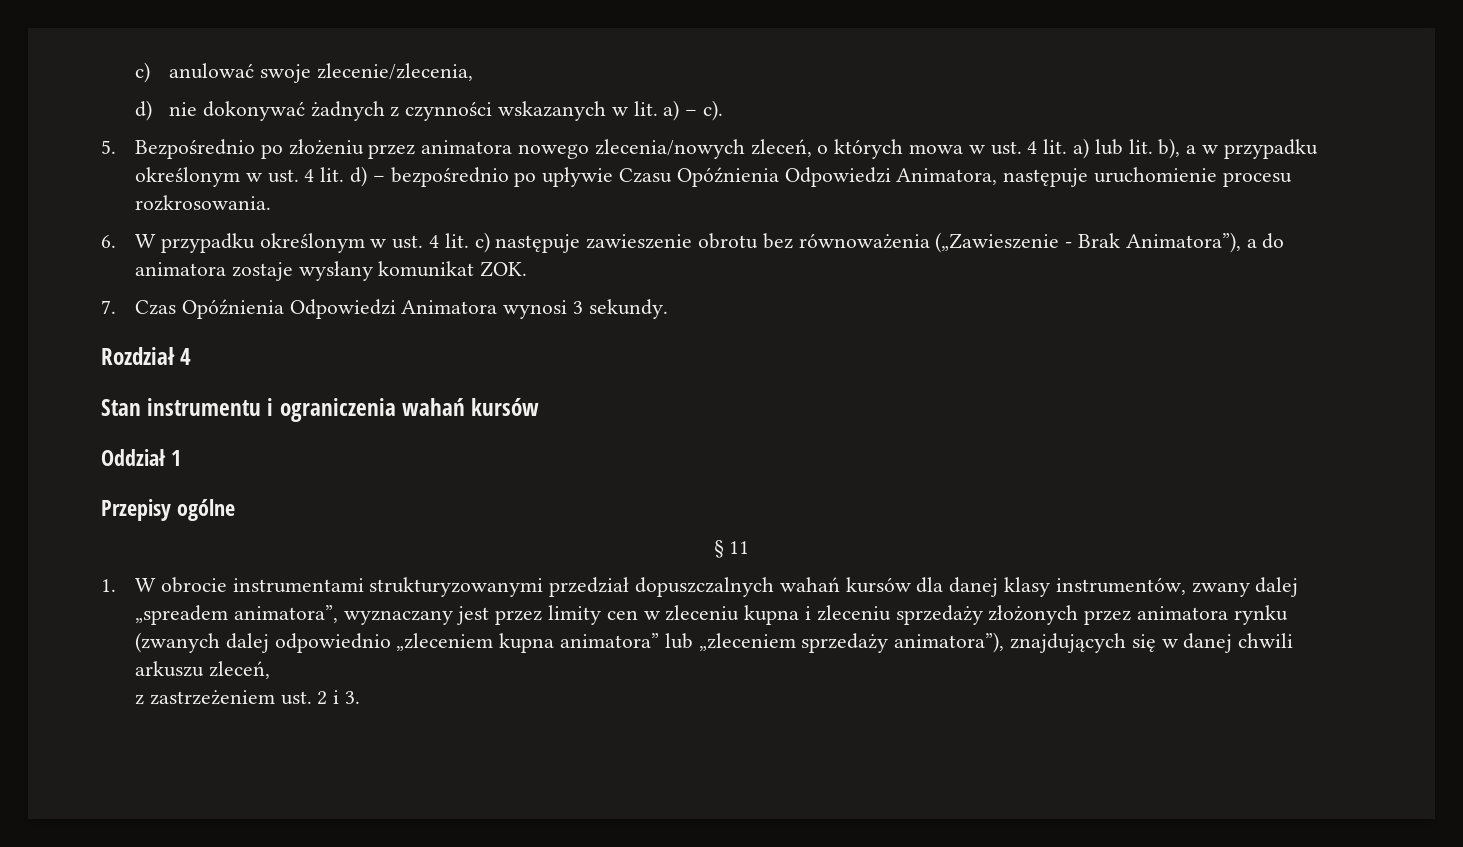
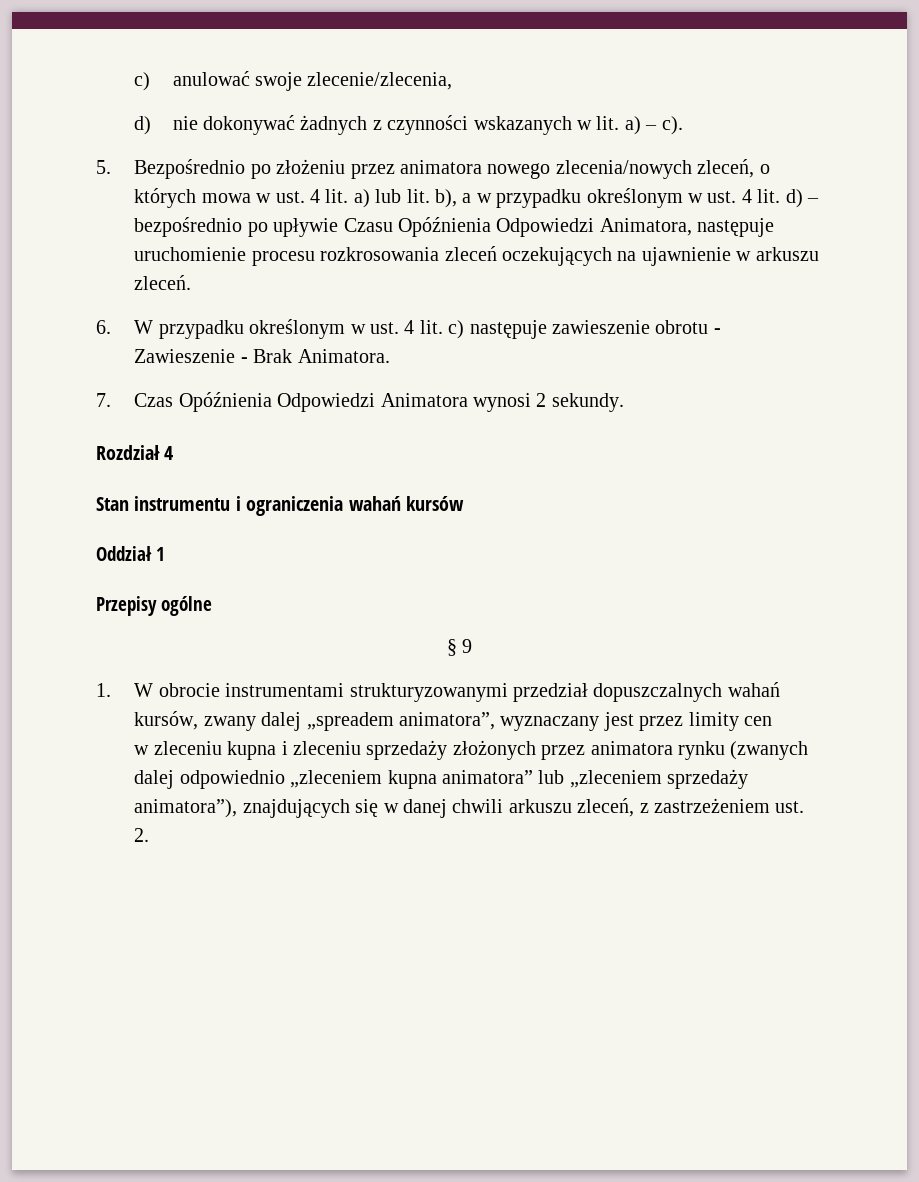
[134,195,271,211] rozkrosowania. -> [320,246,819,266] [134,275,192,290] rozkrosowania zleceń oczekujących na ujawnienie w arkuszu zleceń.
[762,232,1285,253] [134,261,528,281] bez równoważenia („Zawieszenie - Brak Animatora”), a do animatora zostaje wysłany komunikat ZOK. -> [713,328,721,334] [134,349,390,363] - Zawieszenie - Brak Animatora.
[572,301,583,314] 3 -> [536,393,547,407] 2
[729,541,750,554] 11 -> [462,639,473,653] 9
[845,577,1186,597] kursów dla danej klasy instrumentów, -> [134,711,199,730] kursów,
(638, 615) none -> (772, 721) //
(270, 670) // -> (635, 807) none
[317,690,360,705] 2 i 3. -> [134,828,150,842] 2.

